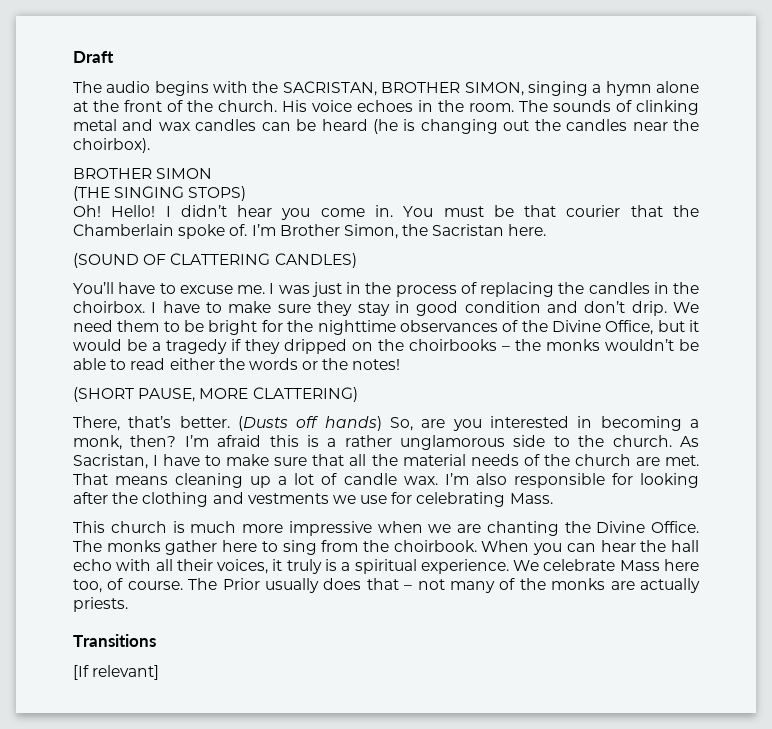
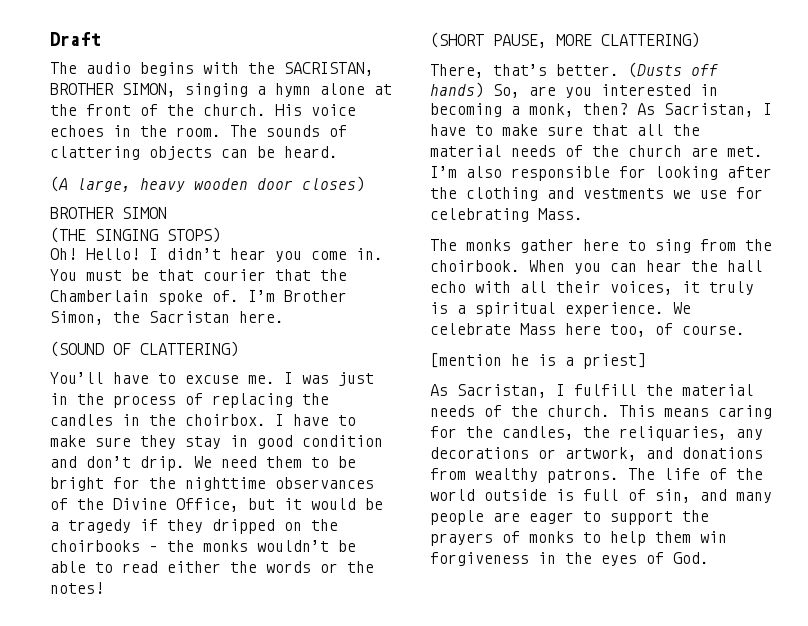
[636,100,699,115] [73,119,700,134] [73,138,150,153] clinking metal and wax candles can be heard (he is changing out the candles near the choirbox). -> [50,146,338,160] [50,176,365,192] clattering objects can be heard. // (A large, heavy wooden door closes)
[170,253,357,268] CLATTERING CANDLES) -> [140,341,239,357] CLATTERING)
[184,435,672,450] I’m afraid this is a rather unglamorous side to the church. -> (628, 109) none
[73,473,438,488] That means cleaning up a lot of candle wax. -> (763, 151) none
[73,521,699,536] This church is much more impressive when we are chanting the Divine Office. -> (583, 214) none
[188,578,700,593] [73,597,128,612] [73,634,156,647] [73,665,160,680] The Prior usually does that – not many of the monks are actually priests. // Transitions // [If relevant] -> [430,353,646,369] [430,384,754,398] [430,405,772,419] [430,426,763,441] [430,447,763,461] [430,468,763,483] [430,489,772,503] [430,510,709,525] [430,531,727,546] [430,552,709,566] // [mention he is a priest] // As Sacristan, I fulfill the material needs of the church. This means caring for the candles, the reliquaries, any decorations or artwork, and donations from wealthy patrons. The life of the world outside is full of sin, and many people are eager to support the prayers of monks to help them win forgiveness in the eyes of God.

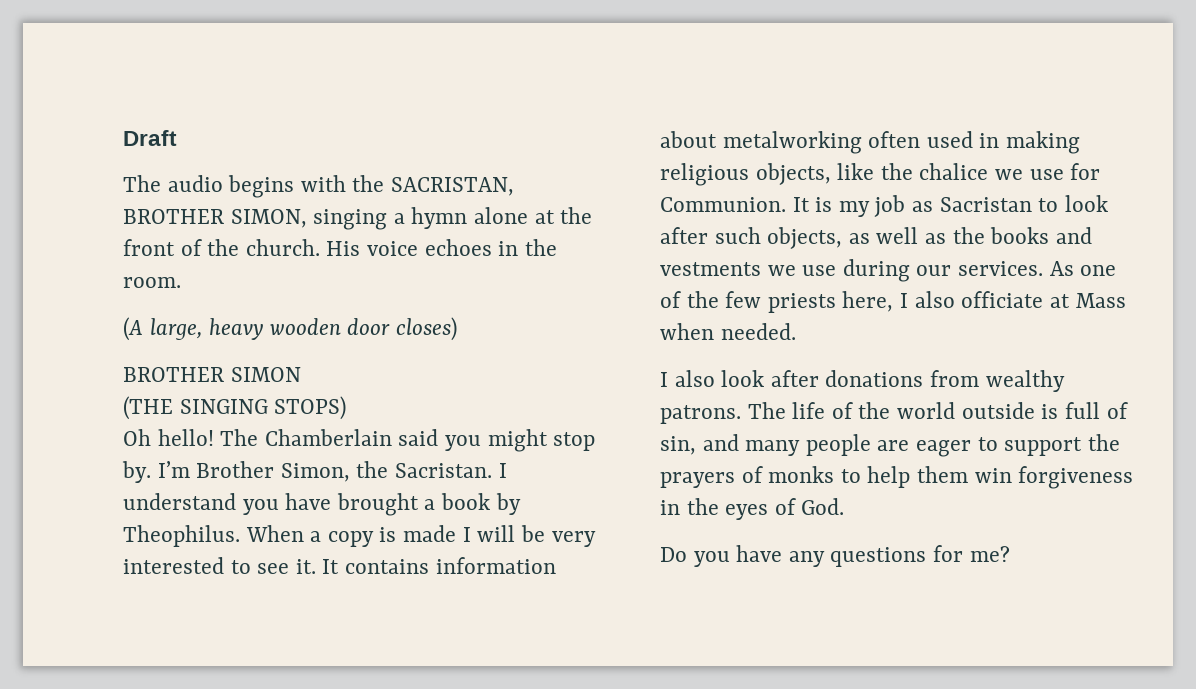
[230,125,347,137] [50,146,338,160] The sounds of clattering objects can be heard. -> (181, 282) none
[50,248,383,262] [50,269,347,281] [50,290,347,305] [50,311,284,325] [50,341,239,357] [50,372,374,386] [50,393,329,408] [50,414,356,426] [50,435,383,449] [50,456,356,471] [50,477,374,491] [50,498,383,512] [50,519,338,534] [50,540,356,552] [50,561,374,573] [50,582,104,594] [430,32,700,48] [430,62,718,78] [430,82,718,98] [430,103,772,117] [430,124,700,136] [430,145,763,157] [430,166,772,181] [430,187,763,201] [430,208,583,222] [430,239,772,253] [430,260,763,274] [430,281,754,295] [430,302,691,317] [430,323,745,337] [430,353,646,369] [430,384,754,398] [430,405,772,419] [430,426,763,441] [430,447,673,461] Oh! Hello! I didn’t hear you come in. You must be that courier that the Chamberlain spoke of. I’m Brother Simon, the Sacristan here. // (SOUND OF CLATTERING) // You’ll have to excuse me. I was just in the process of replacing the candles in the choirbox. I have to make sure they stay in good condition and don’t drip. We need them to be bright for the nighttime observances of the Divine Office, but it would be a tragedy if they dripped on the choirbooks – the monks wouldn’t be able to read either the words or the notes! // (SHORT PAUSE, MORE CLATTERING) // There, that’s better. (Dusts off hands) So, are you interested in becoming a monk, then? As Sacristan, I have to make sure that all the material needs of the church are met. I’m also responsible for looking after the clothing and vestments we use for celebrating Mass. // The monks gather here to sing from the choirbook. When you can hear the hall echo with all their voices, it truly is a spiritual experience. We celebrate Mass here too, of course. // [mention he is a priest] // As Sacristan, I fulfill the material needs of the church. This means caring for the candles, the reliquaries, any decorations or artwork, and -> [123,429,596,452] [122,461,507,483] [123,493,521,516] [123,525,596,547] [123,557,556,574] [660,131,1081,154] [660,163,1101,186] [660,195,1108,217] [660,227,1092,249] [660,259,1117,282] [660,291,1126,313] [660,323,796,340] [660,370,819,387] Oh hello! The Chamberlain said you might stop by. I’m Brother Simon, the Sacristan. I understand you have brought a book by Theophilus. When a copy is made I will be very interested to see it. It contains information about metalworking often used in making religious objects, like the chalice we use for Communion. It is my job as Sacristan to look after such objects, as well as the books and vestments we use during our services. As one of the few priests here, I also officiate at Mass when needed. // I also look after
(709, 558) none -> [660,545,1010,567] // Do you have any questions for me?

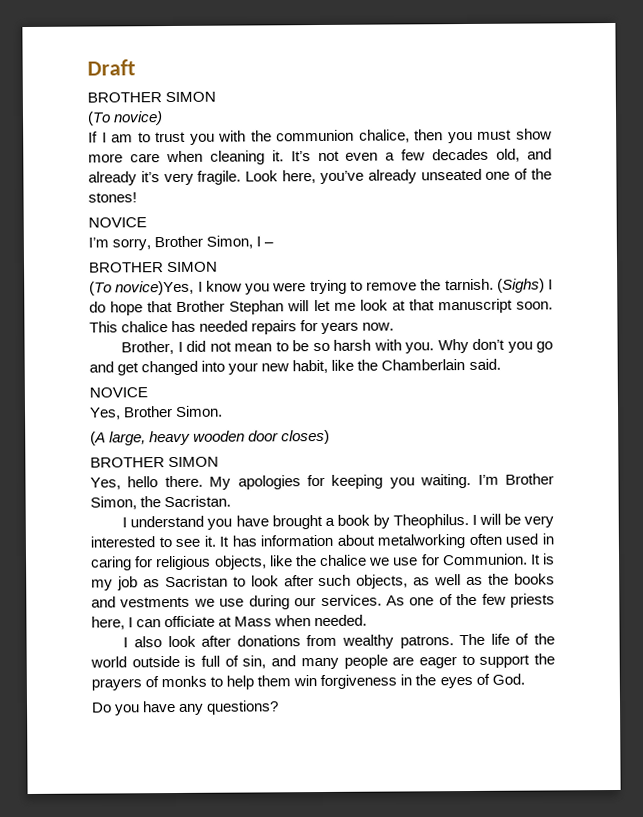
[123,175,515,198] [123,207,593,230] [123,239,557,256] [123,277,181,288] The audio begins with the SACRISTAN, BROTHER SIMON, singing a hymn alone at the front of the church. His voice echoes in the room. -> [87,91,217,103] [87,111,164,126] [88,128,553,145] [88,148,552,165] [88,168,552,186] [88,192,137,203] [88,217,147,228] [88,235,275,251] [89,261,219,273] [89,278,553,296] [89,298,553,316] [89,320,395,335] [121,338,554,355] [89,358,501,376] [89,387,148,398] [89,405,224,420] BROTHER SIMON // (To novice) // If I am to trust you with the communion chalice, then you must show more care when cleaning it. It’s not even a few decades old, and already it’s very fragile. Look here, you’ve already unseated one of the stones! // NOVICE // I’m sorry, Brother Simon, I – // BROTHER SIMON // (To novice)Yes, I know you were trying to remove the tarnish. (Sighs) I do hope that Brother Stephan will let me look at that manuscript soon. This chalice has needed repairs for years now. // Brother, I did not mean to be so harsh with you. Why don’t you go and get changed into your new habit, like the Chamberlain said. // NOVICE // Yes, Brother Simon.
[123,396,347,420] [123,429,596,452] [122,461,151,483] (THE SINGING STOPS) // Oh hello! The Chamberlain said you might stop by. -> [90,473,472,490] Yes, hello there. My apologies for keeping you waiting.
(493, 470) none -> (232, 501) //
[245,525,457,547] When a copy is made -> (469, 521) none
[345,559,430,574] contains -> [231,535,257,547] has
[1006,131,1081,154] making -> [91,556,154,571] caring for
[914,291,955,308] also -> [136,619,162,628] can
[830,545,1010,567] questions for me? -> [206,700,280,715] questions?

